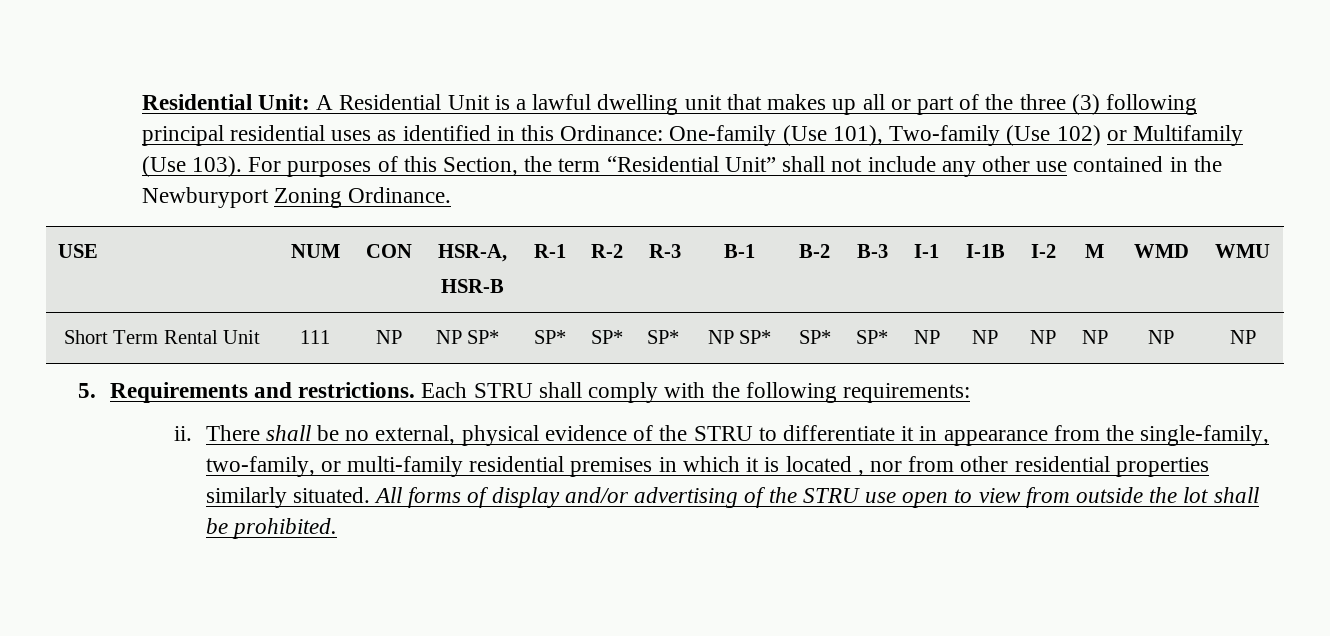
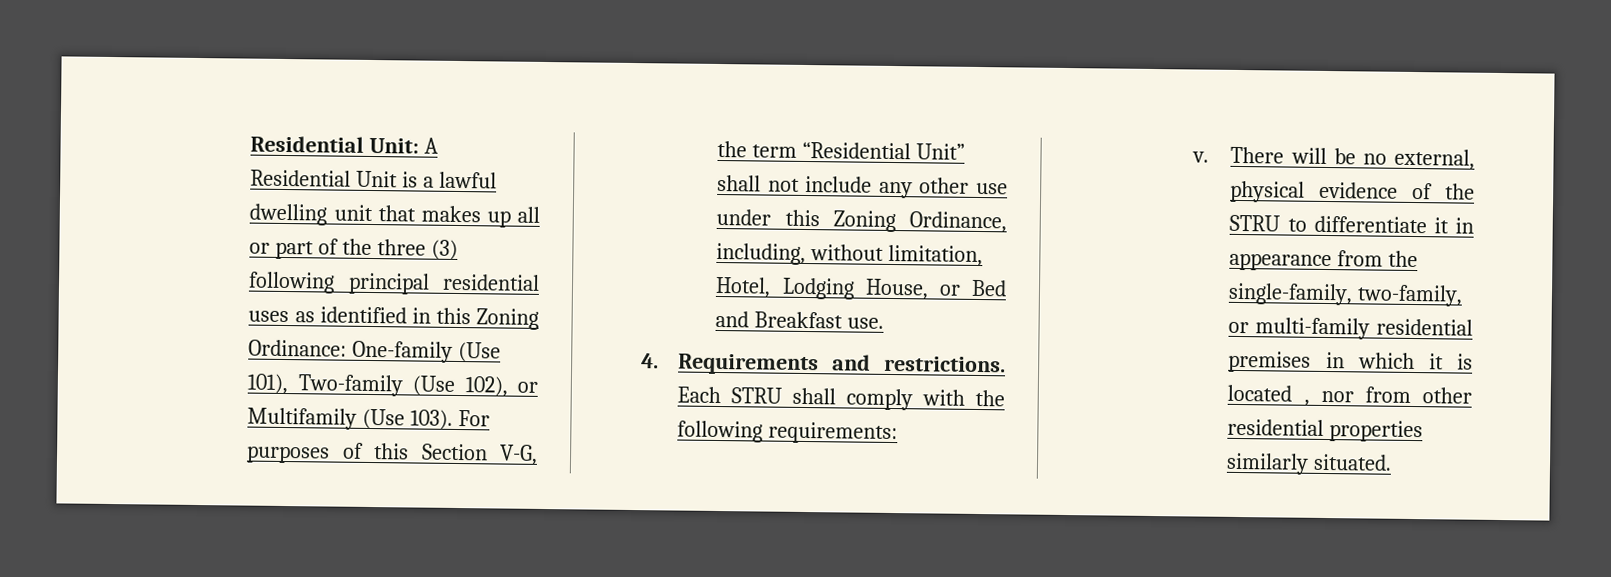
(555, 133) none -> [476,308,539,330] Zoning
[1056,125,1101,146] 102) -> [464,376,508,397] 102),
[443,157,519,176] Section, -> [421,443,538,465] Section V-G,
[1073,156,1222,172] [141,187,452,208] [57,244,98,258] [290,244,340,258] [365,244,412,258] [438,244,507,262] [441,279,504,293] [533,244,566,258] [591,244,623,258] [648,244,681,258] [724,244,755,258] [799,244,830,258] [856,244,888,258] [914,244,939,258] [965,244,1005,258] [1030,244,1056,258] [1085,244,1104,258] [1133,244,1189,258] [1215,244,1270,258] [63,330,261,344] [300,330,330,344] [375,330,402,344] [435,330,500,344] [533,330,566,344] [591,330,623,344] [646,330,679,344] [707,330,772,344] [798,330,831,344] [856,330,888,344] [913,330,940,344] [972,330,998,344] [1030,330,1056,344] [1081,330,1108,344] [1148,330,1174,344] [1229,330,1256,344] [77,383,96,398] contained in the Newburyport Zoning Ordinance. // USE | NUM | CON | HSR-A, // HSR-B | R-1 | R-2 | R-3 | B-1 | B-2 | B-3 | I-1 | I-1B | I-2 | M | WMD | WMU // Short Term Rental Unit | 111 | NP | NP SP* | SP* | SP* | SP* | NP SP* | SP* | SP* | NP | NP | NP | NP | NP | NP // 5. -> [716,208,1007,233] [716,242,984,267] [715,276,1007,300] [715,310,885,329] [641,353,660,369] under this Zoning Ordinance, including, without limitation, Hotel, Lodging House, or Bed and Breakfast use. // 4.
[173,425,311,441] ii. There shall -> [1192,146,1327,164] v. There will
[374,487,1259,508] [205,518,337,539] All forms of display and/or advertising of the STRU use open to view from outside the lot shall be prohibited. -> (1393, 462) none

